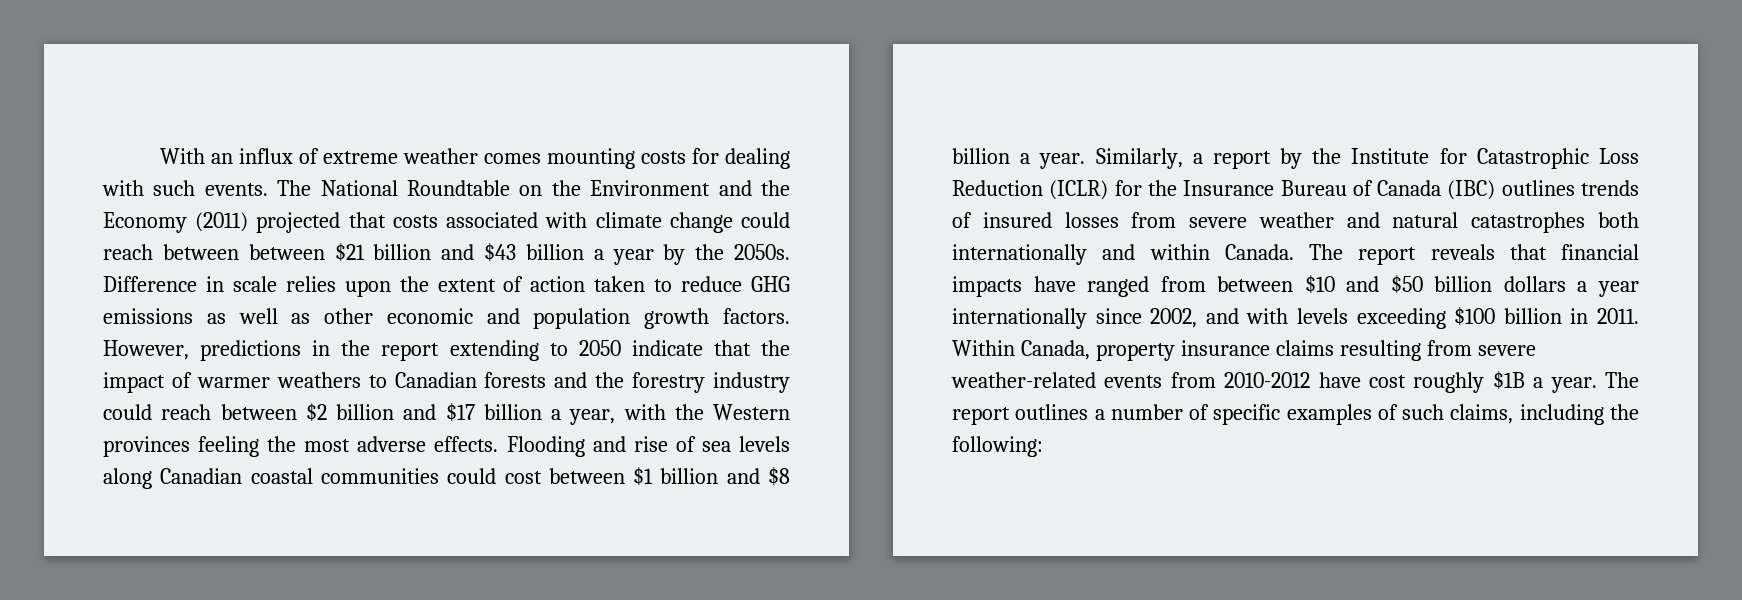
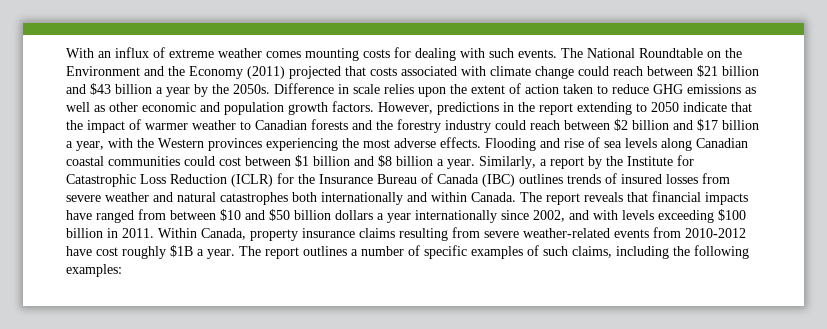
[248,244,325,260] between -> (693, 71) none
[276,372,361,388] weathers -> [192,120,236,130] weather
[198,436,260,457] feeling -> [266,138,338,151] experiencing
[952,436,1043,457] following: -> [694,245,749,259] [66,264,122,277] following examples:

